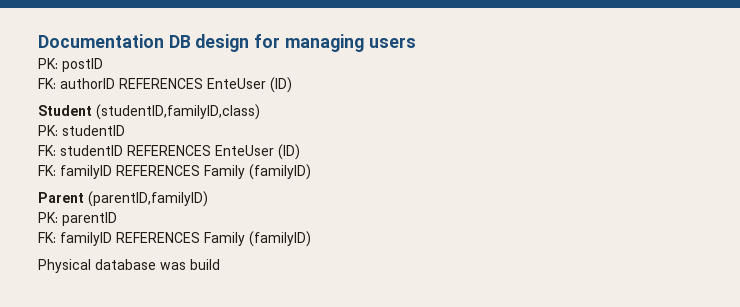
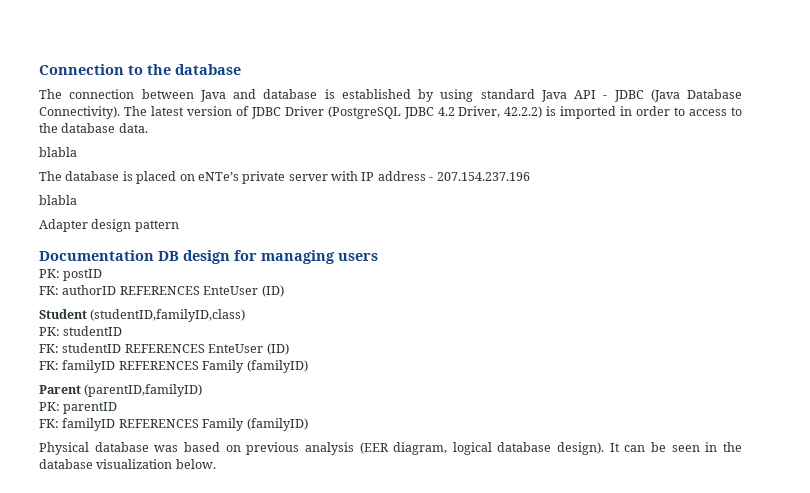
(38, 41) none -> [39,64,241,75] [39,89,742,102] [39,106,743,119] [39,123,148,133] [39,147,77,157] [39,171,530,184] [39,195,77,205] [39,219,179,232] Connection to the database // The connection between Java and database is established by using standard Java API - JDBC (Java Database Connectivity). The latest version of JDBC Driver (PostgreSQL JDBC 4.2 Driver, 42.2.2) is imported in order to access to the database data. // blabla // The database is placed on eNTe’s private server with IP address - 207.154.237.196 // blabla // Adapter design pattern //
[190,259,220,270] build -> [183,442,742,455] [39,459,216,469] based on previous analysis (EER diagram, logical database design). It can be seen in the database visualization below.

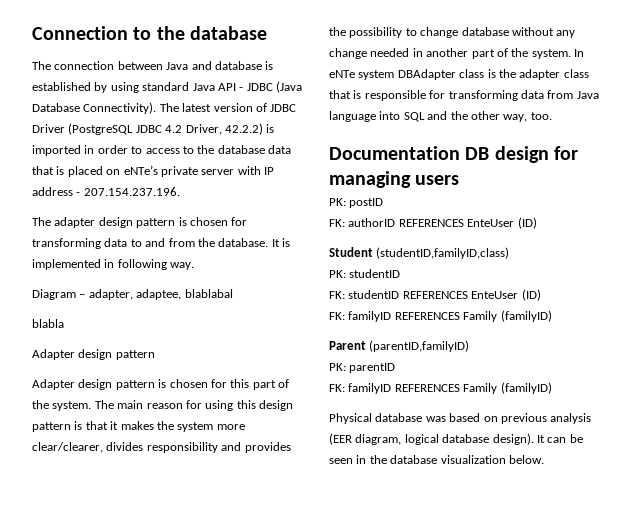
[118,123,148,133] [39,147,77,157] [39,171,120,181] data. // blabla // The database -> [268,145,291,154] [32,166,54,175] data that
[436,172,530,181] [39,195,77,205] [39,219,179,232] 207.154.237.196 // blabla // Adapter design pattern -> [83,187,180,196] [32,217,248,228] [32,238,290,249] [32,259,195,270] [32,289,233,300] [32,319,64,328] [32,349,155,360] [32,379,289,390] [32,400,293,411] [32,421,245,432] [32,442,291,453] [329,27,576,38] [329,48,584,59] [329,69,589,80] [329,90,599,101] [329,111,552,122] 207.154.237.196. // The adapter design pattern is chosen for transforming data to and from the database. It is implemented in following way. // Diagram – adapter, adaptee, blablabal // blabla // Adapter design pattern // Adapter design pattern is chosen for this part of the system. The main reason for using this design pattern is that it makes the system more clear/clearer, divides responsibility and provides the possibility to change database without any change needed in another part of the system. In eNTe system DBAdapter class is the adapter class that is responsible for transforming data from Java language into SQL and the other way, too.

